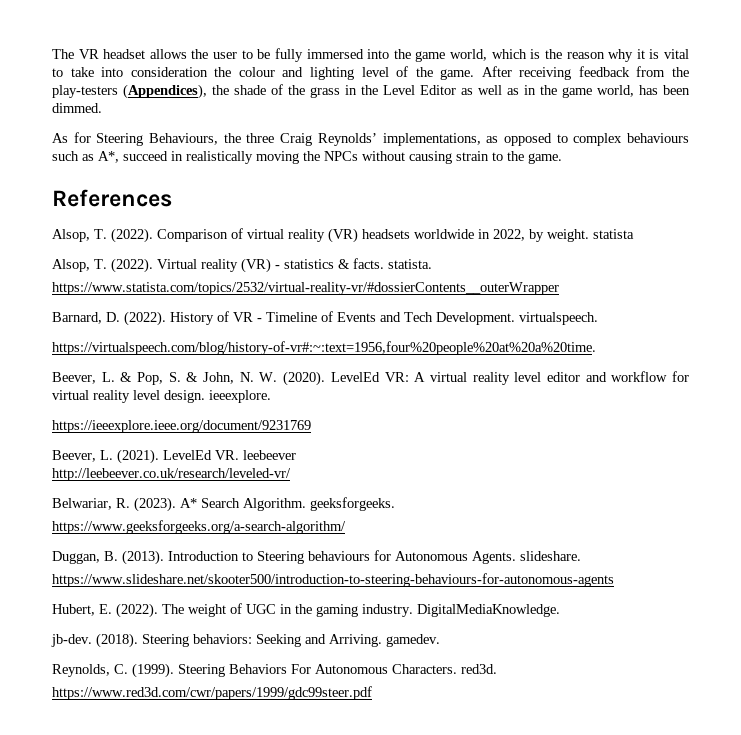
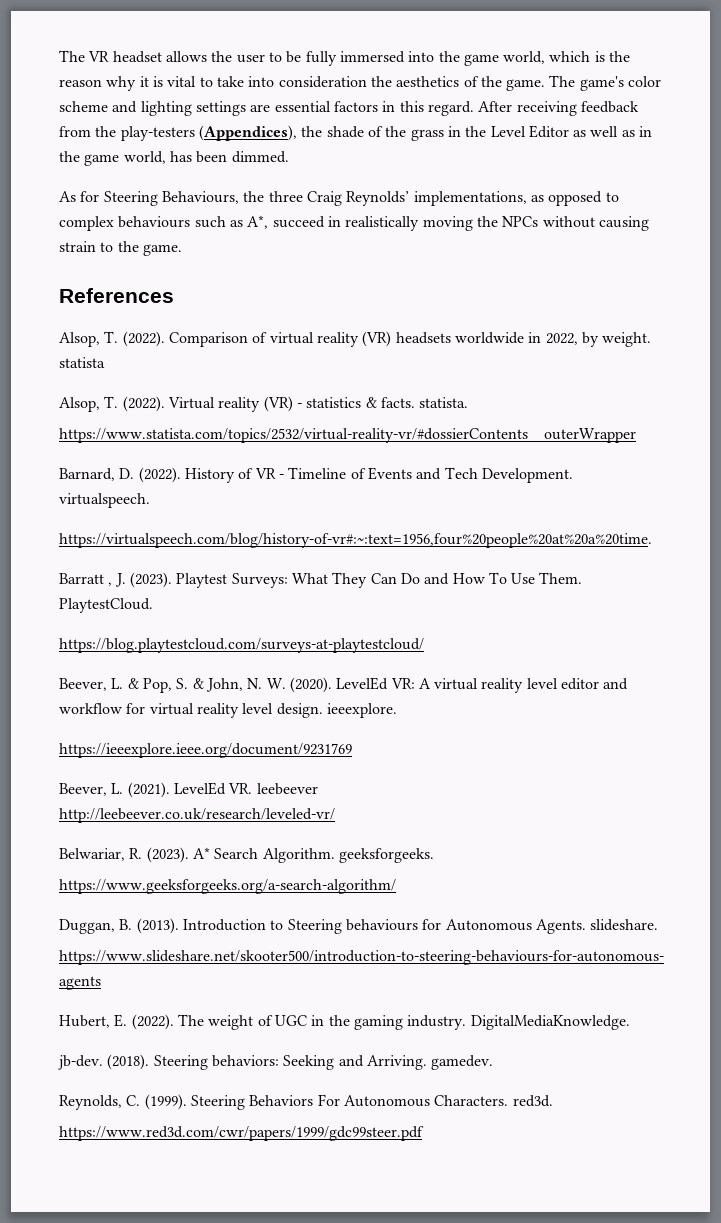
[238,66,475,80] colour and lighting level of the game. -> [396,75,662,91] [59,101,474,116] aesthetics of the game. The game's color scheme and lighting settings are essential factors in this regard.
(596, 348) none -> [59,572,583,588] [59,598,153,613] [59,638,424,653] // Barratt , J. (2023). Playtest Surveys: What They Can Do and How To Use Them. PlaytestCloud. // https://blog.playtestcloud.com/surveys-at-playtestcloud/

